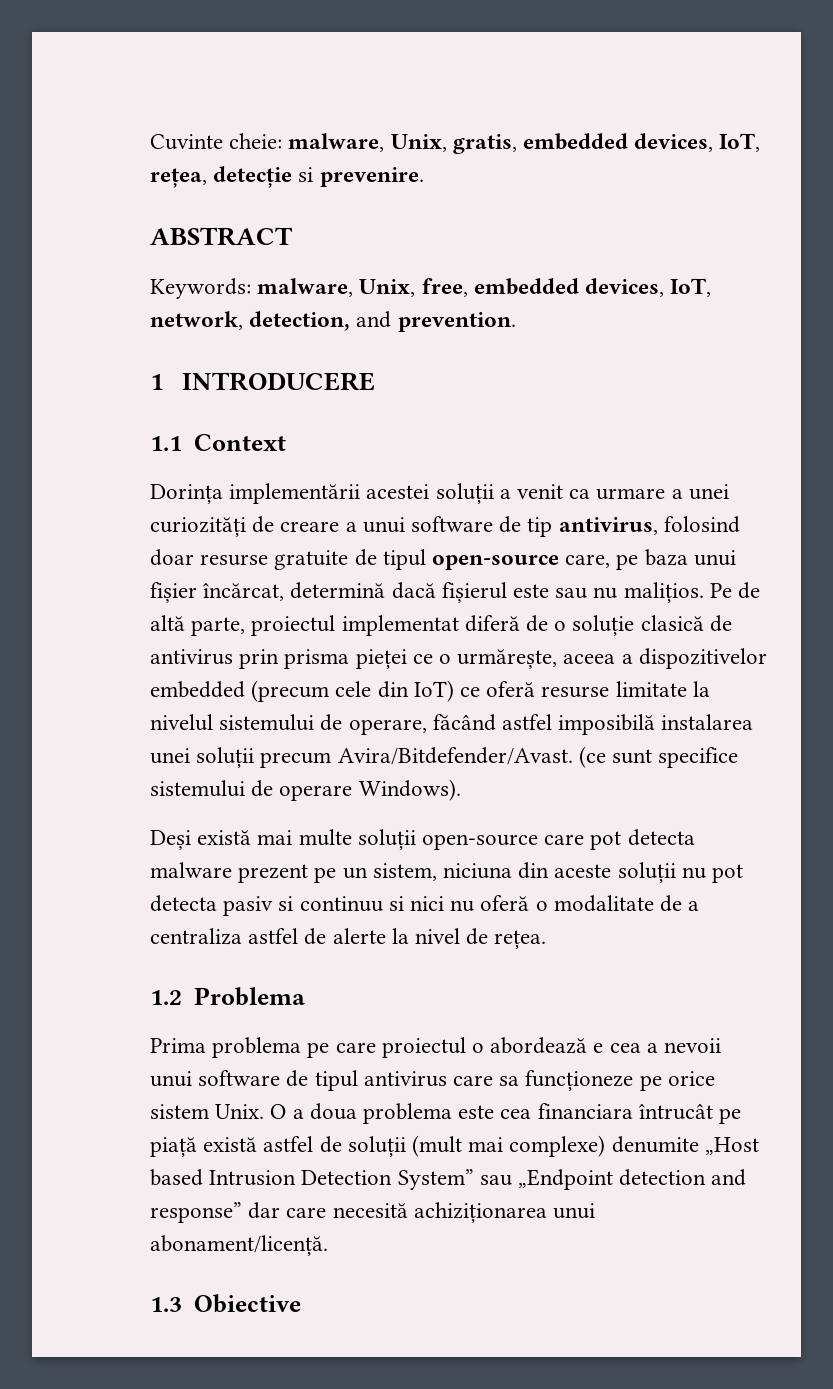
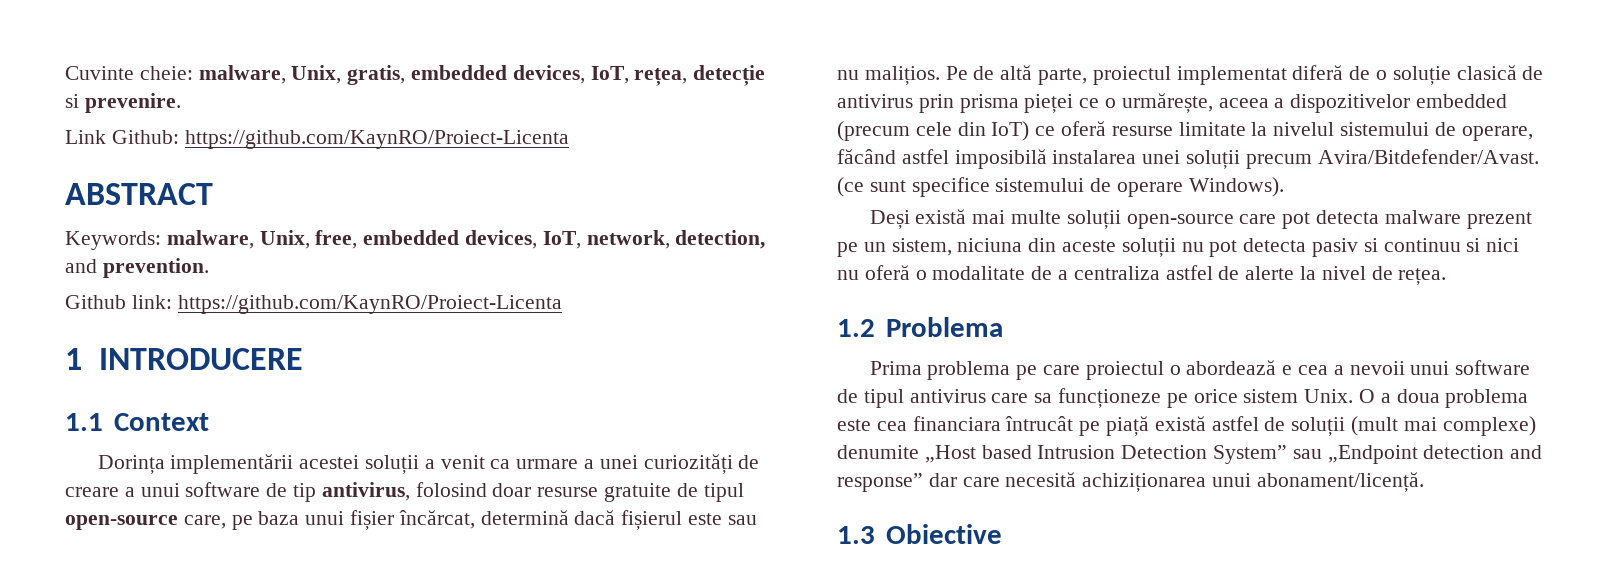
(424, 177) none -> [65,130,569,149] // Link Github: https://github.com/KaynRO/Proiect-Licenta
(516, 322) none -> [65,295,562,314] // Github link: https://github.com/KaynRO/Proiect-Licenta

